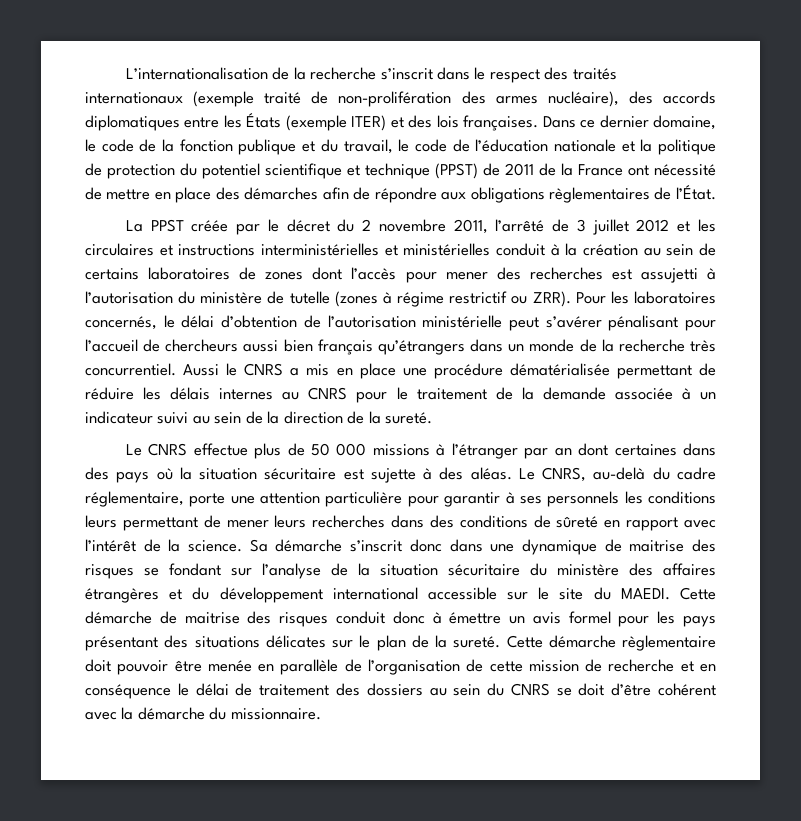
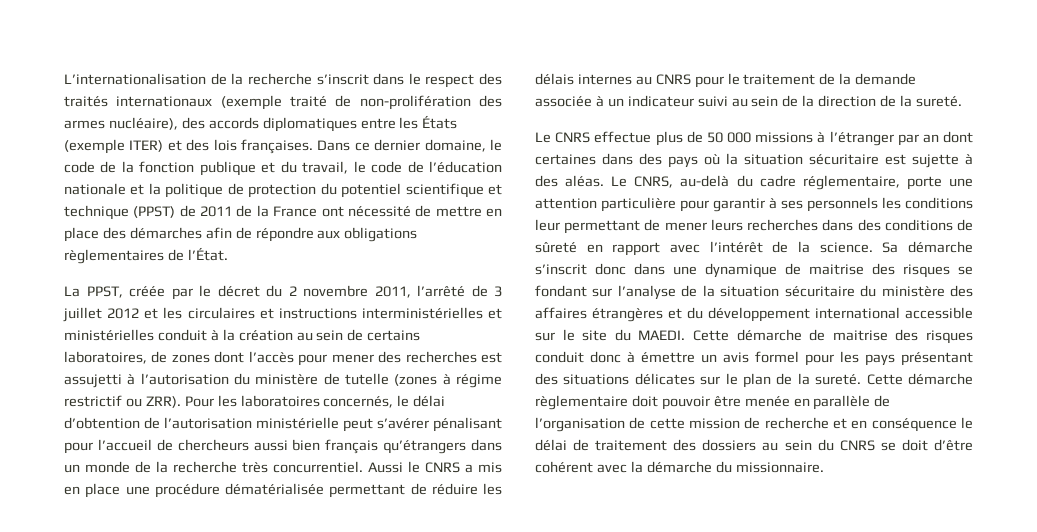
[150,219,184,232] PPST -> [86,286,123,298] PPST,
[148,267,231,280] laboratoires -> [64,351,147,364] laboratoires,
[85,515,117,528] leurs -> [535,219,560,231] leur

